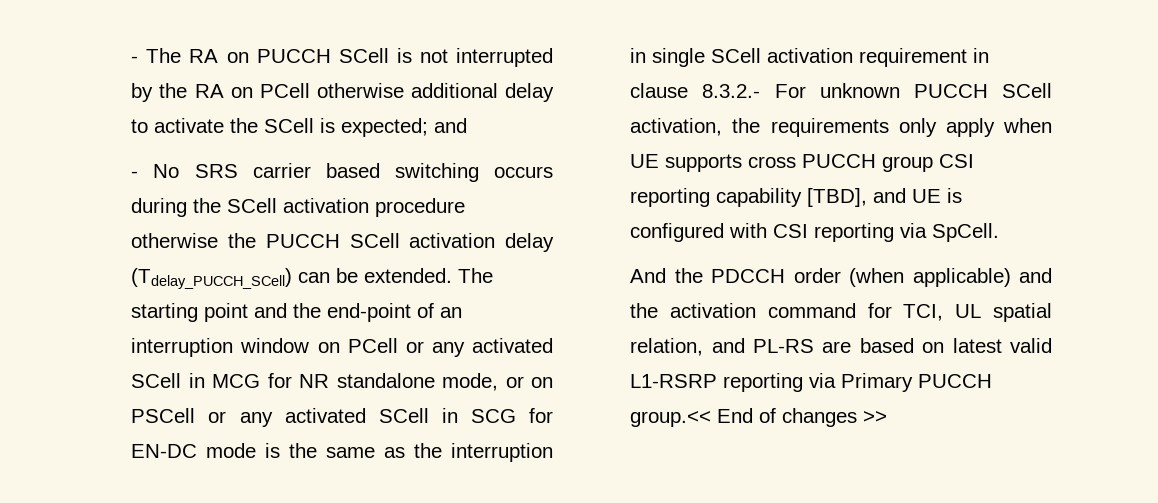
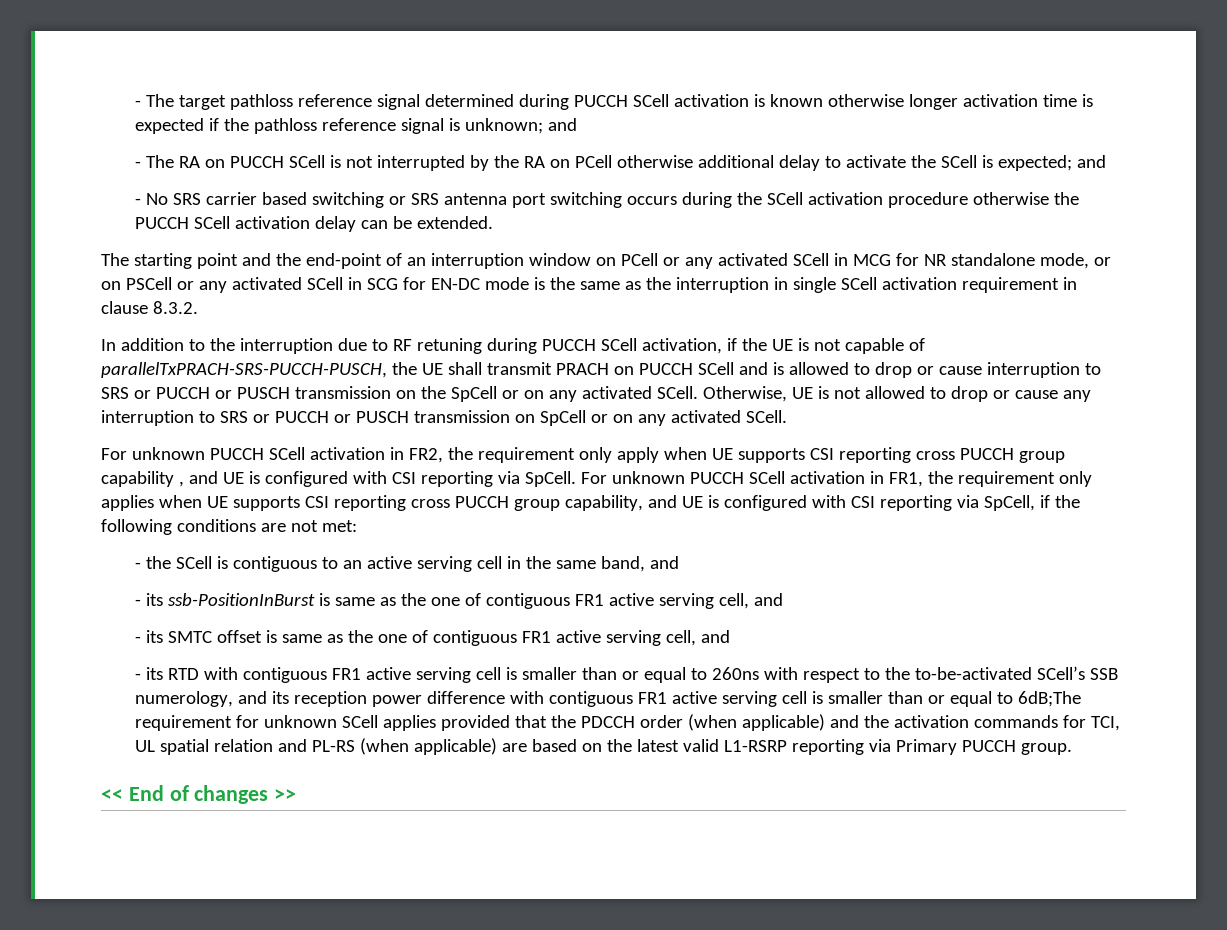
[131,48,182,63] - The -> [135,94,1094,110] [135,118,578,134] [135,155,175,168] - The target pathloss reference signal determined during PUCCH SCell activation is known otherwise longer activation time is expected if the pathloss reference signal is unknown; and // - The
(479, 172) none -> [389,192,623,208] or SRS antenna port switching
[131,268,293,289] (Tdelay_PUCCH_SCell) -> (357, 224) none
(453, 275) none -> (494, 222) //
[702,83,1052,98] [630,118,889,137] 8.3.2.- For unknown PUCCH SCell activation, the requirements -> [152,301,198,314] [101,338,925,354] [101,362,1101,378] [101,386,1091,402] [101,410,787,426] [101,447,575,463] 8.3.2. // In addition to the interruption due to RF retuning during PUCCH SCell activation, if the UE is not capable of parallelTxPRACH-SRS-PUCCH-PUSCH, the UE shall transmit PRACH on PUCCH SCell and is allowed to drop or cause interruption to SRS or PUCCH or PUSCH transmission on the SpCell or on any activated SCell. Otherwise, UE is not allowed to drop or cause any interruption to SRS or PUCCH or PUSCH transmission on SpCell or on any activated SCell. // For unknown PUCCH SCell activation in FR2, the requirement
[748,154,975,172] [630,188,868,207] cross PUCCH group CSI reporting capability [TBD], -> [809,447,1065,463] [101,471,184,487] CSI reporting cross PUCCH group capability ,
[630,268,667,283] // And -> [580,471,1092,487] [101,495,1080,511] [101,519,357,535] [135,556,680,572] [135,593,784,609] [135,630,731,646] [135,666,1119,683] [135,691,1082,707] [135,715,548,731] For unknown PUCCH SCell activation in FR1, the requirement only applies when UE supports CSI reporting cross PUCCH group capability, and UE is configured with CSI reporting via SpCell, if the following conditions are not met: // - the SCell is contiguous to an active serving cell in the same band, and // - its ssb-PositionInBurst is same as the one of contiguous FR1 active serving cell, and // - its SMTC offset is same as the one of contiguous FR1 active serving cell, and // - its RTD with contiguous FR1 active serving cell is smaller than or equal to 260ns with respect to the to-be-activated SCell’s SSB numerology, and its reception power difference with contiguous FR1 active serving cell is smaller than or equal to 6dB;The requirement for unknown SCell applies provided that
[767,303,856,318] command -> [974,715,1059,728] commands
[630,338,704,356] relation, -> [214,739,274,752] relation
(815, 346) none -> [360,738,498,755] (when applicable)
(945, 347) none -> [607,739,633,752] the
[630,411,712,427] group.<< -> [1021,743,1073,755] [101,789,123,801] group. // <<

